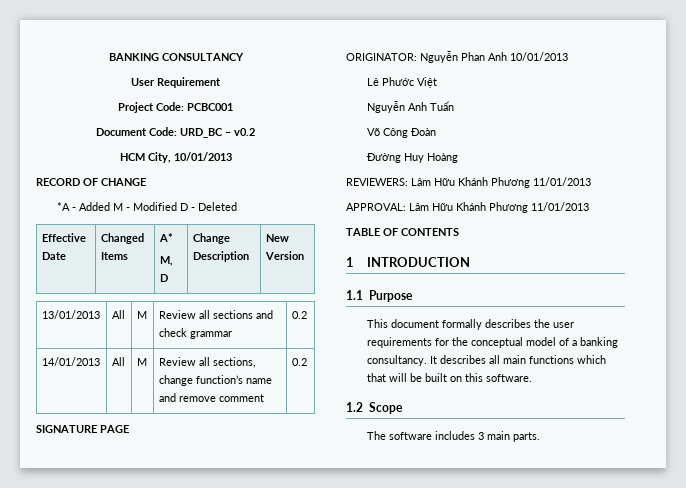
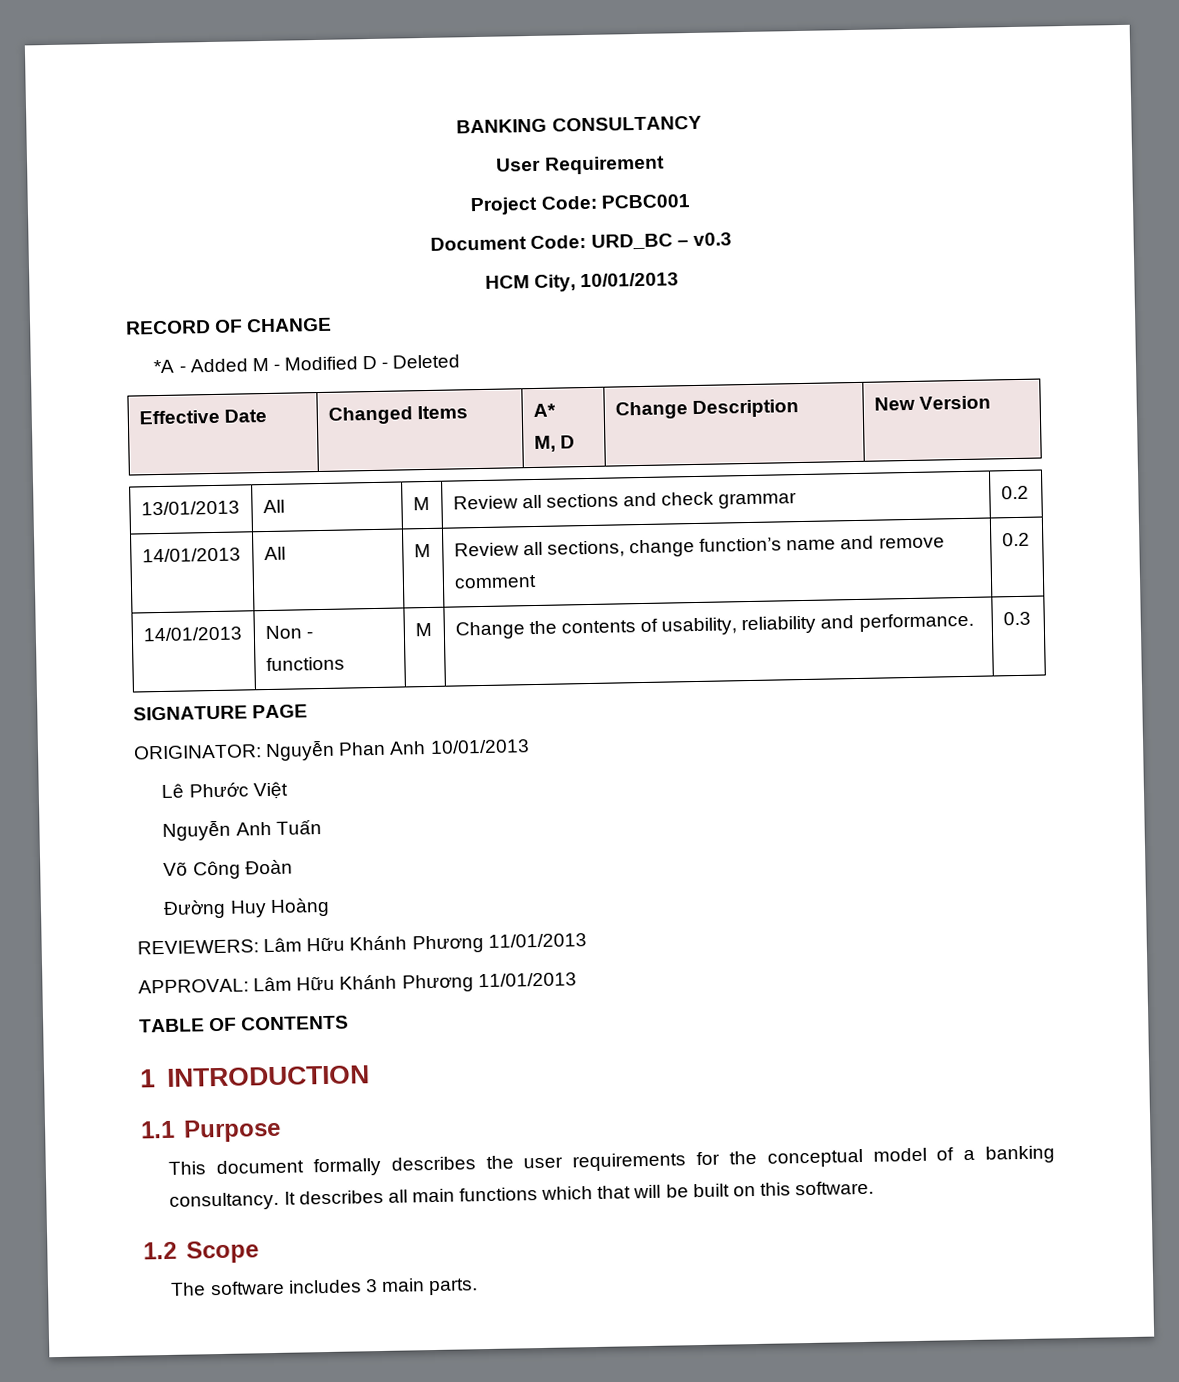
[234,128,255,136] v0.2 -> [692,232,732,246] v0.3
(307, 362) none -> [142,626,242,642] [264,625,313,640] [265,656,345,672] [414,622,432,637] [454,612,974,640] [1002,611,1031,626] // 14/01/2013 | Non - functions | M | Change the contents of usability, reliability and performance. | 0.3

